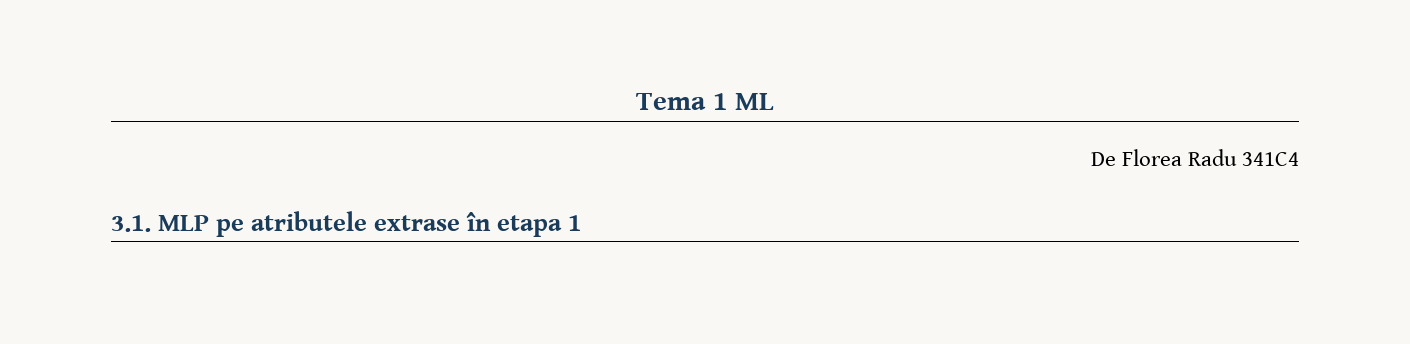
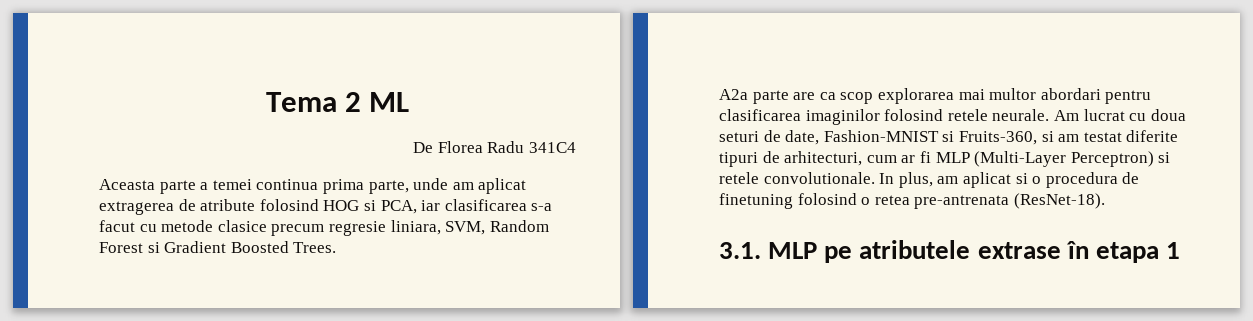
[712,93,728,110] 1 -> [345,92,361,112] 2
(1299, 159) none -> [99,178,527,194] [99,199,553,215] [99,220,549,236] [99,241,337,253] [719,88,1152,104] [719,109,1186,125] [719,130,1179,145] [719,151,1171,167] [719,172,1140,188] [719,193,1105,209] // Aceasta parte a temei continua prima parte, unde am aplicat extragerea de atribute folosind HOG si PCA, iar clasificarea s-a facut cu metode clasice precum regresie liniara, SVM, Random Forest si Gradient Boosted Trees. // A2a parte are ca scop explorarea mai multor abordari pentru clasificarea imaginilor folosind retele neurale. Am lucrat cu doua seturi de date, Fashion-MNIST si Fruits-360, si am testat diferite tipuri de arhitecturi, cum ar fi MLP (Multi-Layer Perceptron) si retele convolutionale. In plus, am aplicat si o procedura de finetuning folosind o retea pre-antrenata (ResNet-18).

